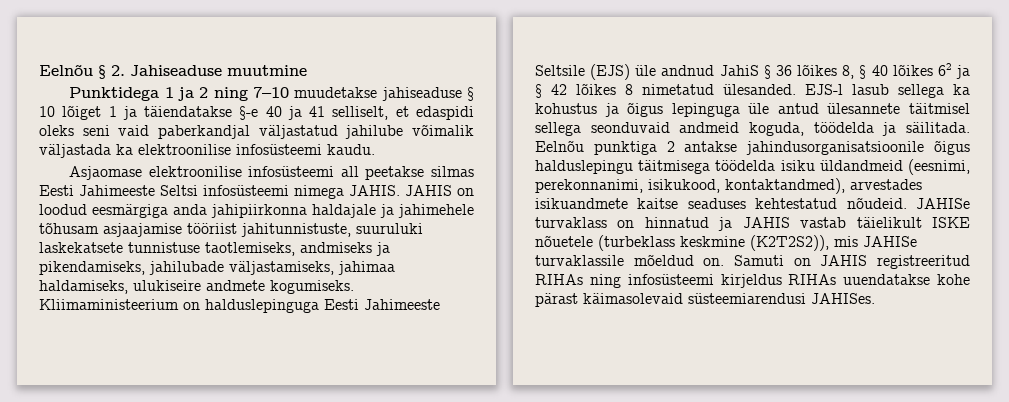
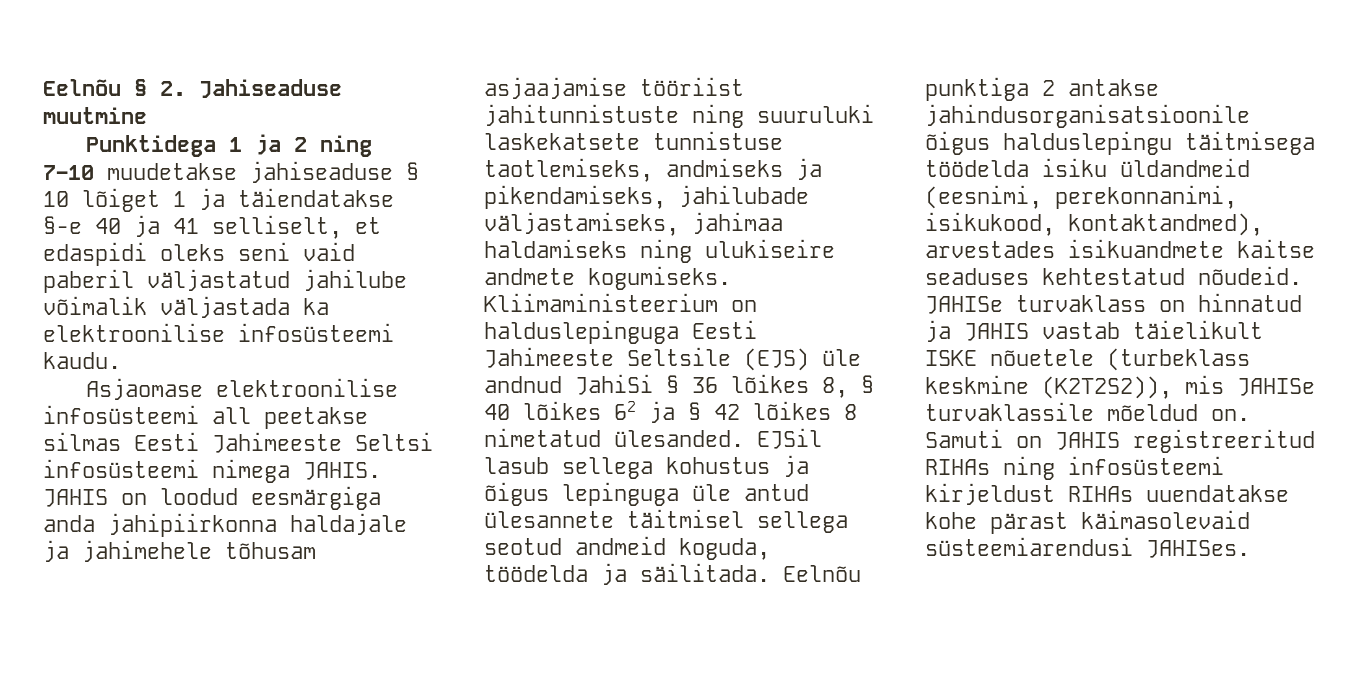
[158,125,250,139] paberkandjal -> [43,269,134,293] paberil
[241,223,351,237] jahitunnistuste, -> [484,104,744,128] jahitunnistuste ning
[39,280,128,294] haldamiseks, -> [484,239,692,263] haldamiseks ning
[719,65,759,76] JahiS -> [575,374,653,395] JahiSi
[805,84,843,95] EJS-l -> [757,428,822,449] EJSil
[953,84,970,95] ka -> (653, 468) none
[590,122,670,133] seonduvaid -> [484,538,562,555] seotud
[720,274,782,288] kirjeldus -> [925,483,1055,505] kirjeldust

